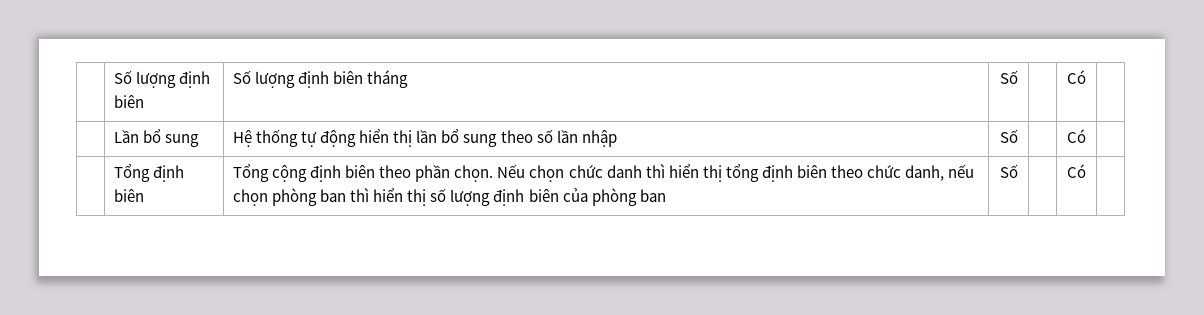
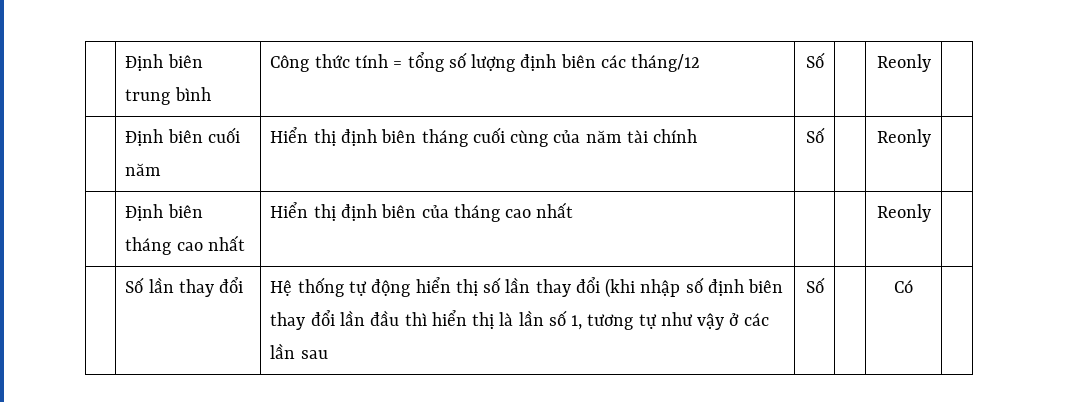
[114,70,211,88] [114,95,145,108] [233,70,409,88] [999,70,1018,84] [1067,70,1086,84] [114,129,200,147] | Số lượng định biên | Số lượng định biên tháng | Số | | Có | // | Lần bổ sung -> [125,54,203,71] [125,87,211,105] [270,52,701,72] [805,52,825,68] [876,54,931,72] [125,127,240,146] [125,163,162,176] [270,127,698,147] [805,127,825,143] [876,129,931,147] [125,204,203,221] [125,235,245,255] [270,202,574,222] [876,204,931,222] [125,277,244,297] | Định biên trung bình | Công thức tính = tổng số lượng định biên các tháng/12 | Số | | Reonly | // | Định biên cuối năm | Hiển thị định biên tháng cuối cùng của năm tài chính | Số | | Reonly | // | Định biên tháng cao nhất | Hiển thị định biên của tháng cao nhất | | | Reonly | // | Số lần thay đổi
[416,129,617,147] [999,129,1018,143] [1067,129,1086,143] [114,164,185,182] [114,189,145,202] [233,164,975,182] [233,188,666,206] lần bổ sung theo số lần nhập | Số | | Có | // | Tổng định biên | Tổng cộng định biên theo phần chọn. Nếu chọn chức danh thì hiển thị tổng định biên theo chức danh, nếu chọn phòng ban thì hiển thị số lượng định biên của phòng ban -> [483,277,784,298] [270,310,769,330] [270,343,328,359] số lần thay đổi (khi nhập số định biên thay đổi lần đầu thì hiển thị là lần số 1, tương tự như vậy ở các lần sau

